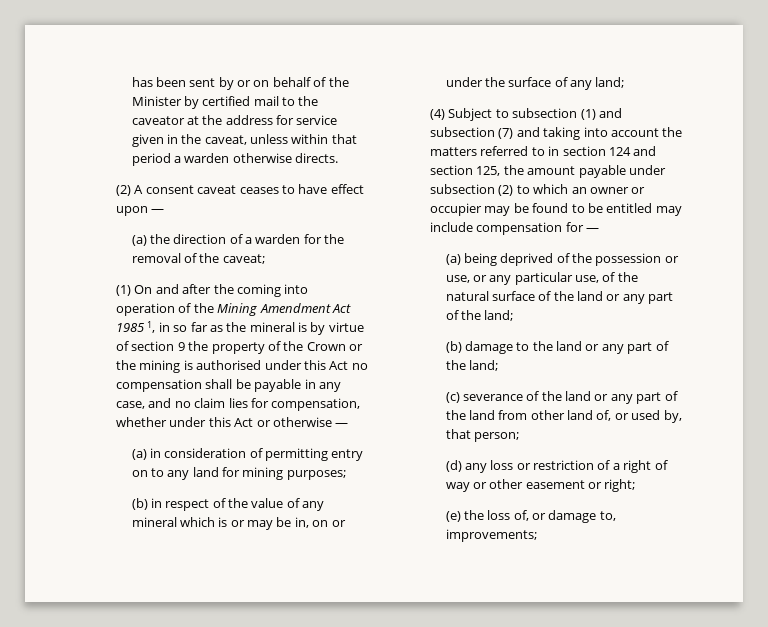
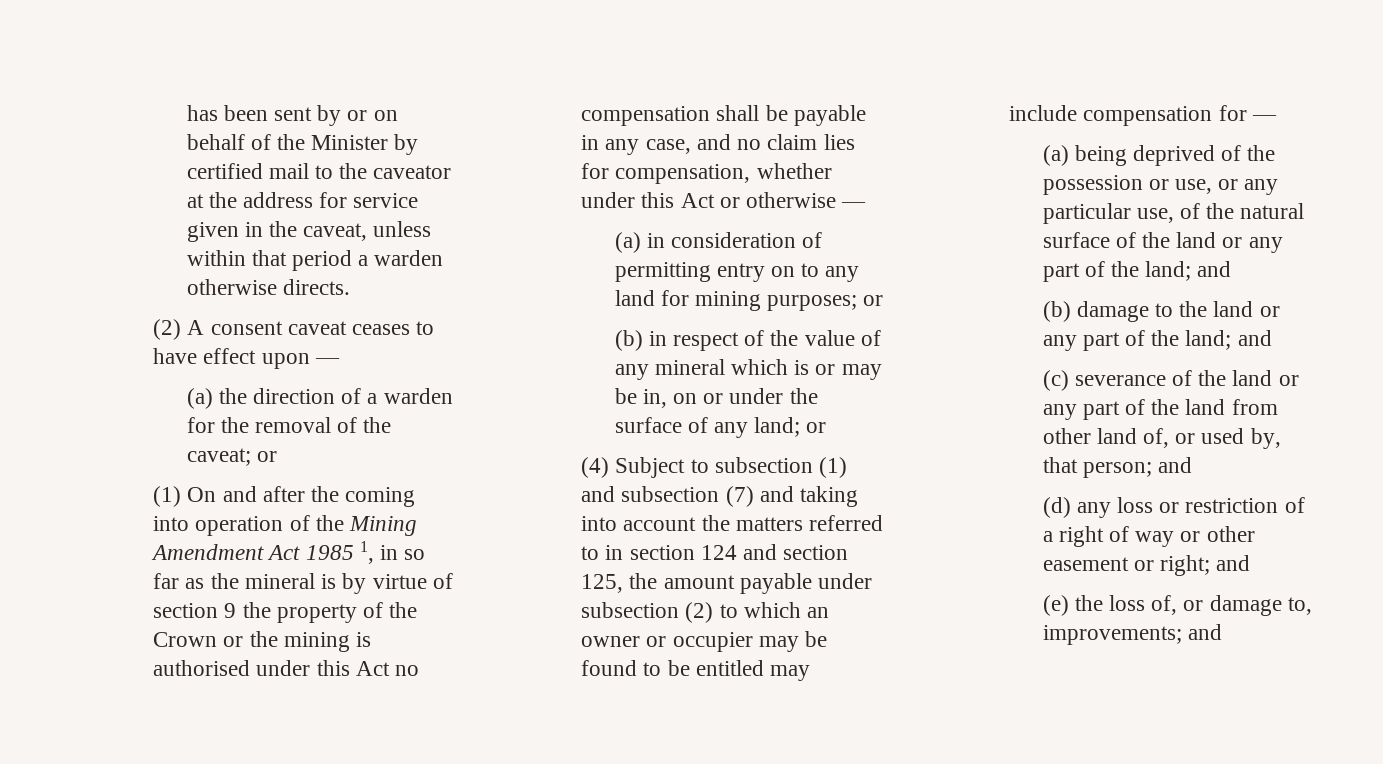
(265, 259) none -> [256,451,277,462] or
(346, 475) none -> [863,295,884,306] or
(625, 82) none -> [806,422,827,433] or
(514, 315) none -> [1197,261,1232,277] and
(498, 365) none -> [1237,330,1272,346] and
(519, 437) none -> [1157,457,1192,473] and
(636, 485) none -> [1216,555,1251,571] and
(537, 535) none -> [1187,624,1222,640] and

